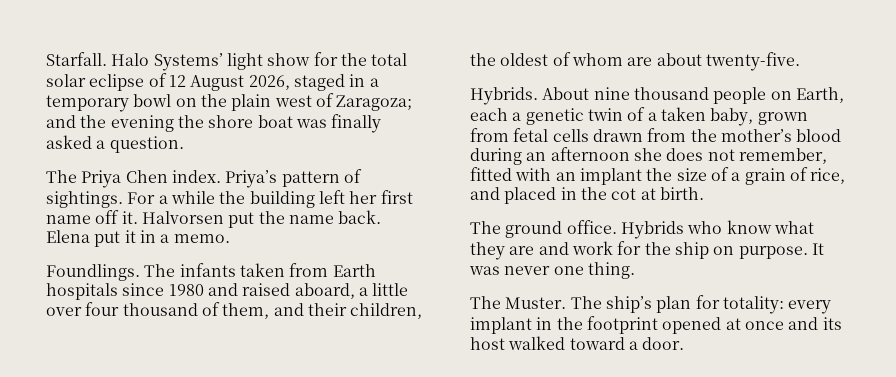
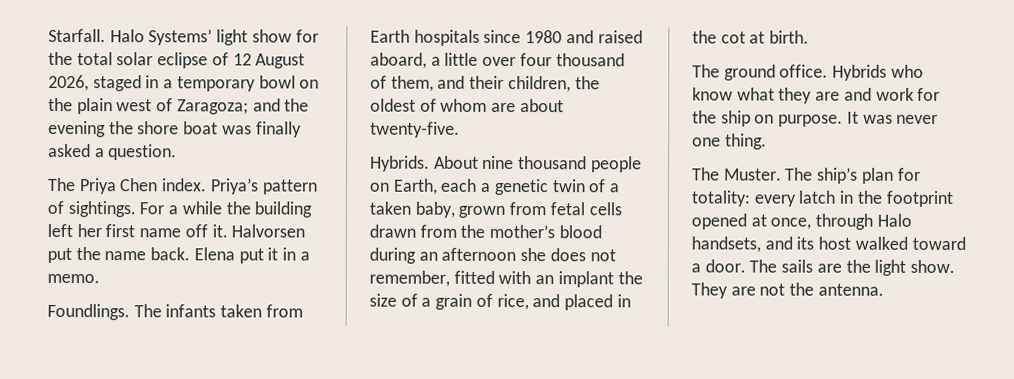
[470,317,532,334] implant -> [798,190,836,204] latch
[744,321,784,330] once -> [770,213,912,230] [691,236,761,253] once, through Halo handsets,
(685, 343) none -> [749,259,956,276] [691,282,884,299] The sails are the light show. They are not the antenna.

